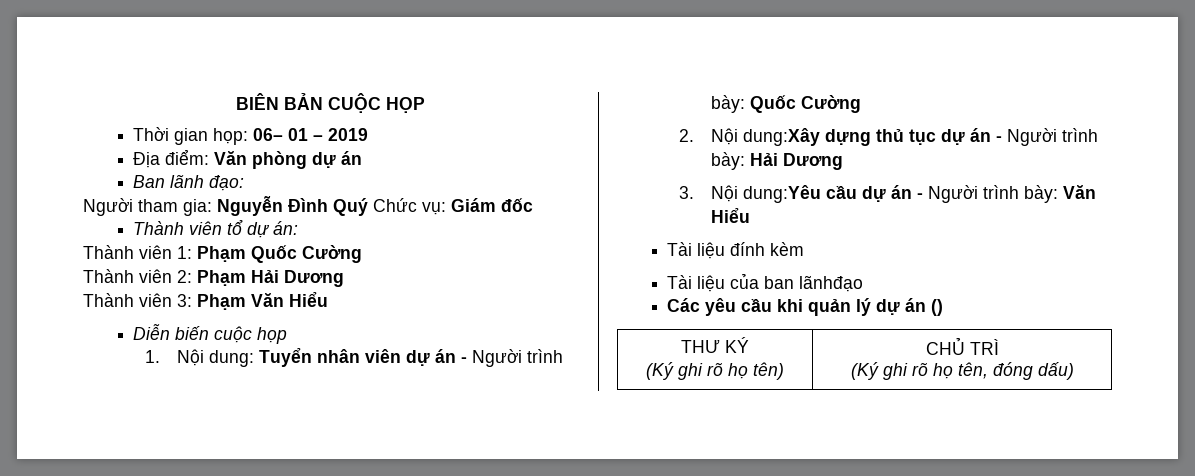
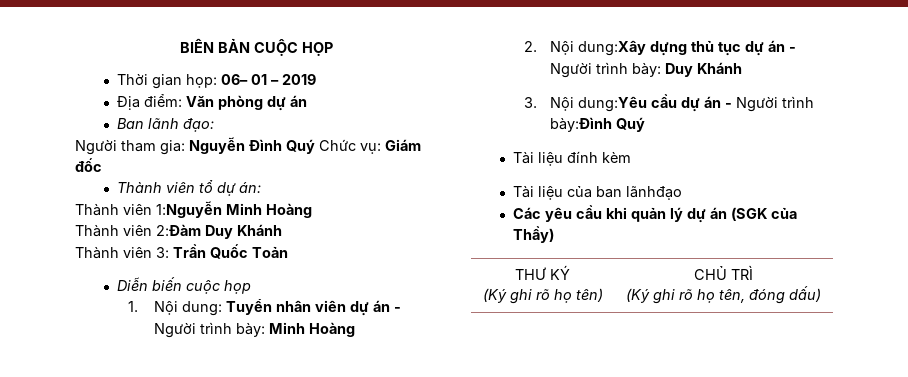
[177,245,362,263] [83,269,344,287] 1: Phạm Quốc Cường // Thành viên 2: Phạm Hải Dương -> [156,201,312,218] [75,224,282,239] 1:Nguyễn Minh Hoàng // Thành viên 2:Đàm Duy Khánh
[197,292,328,310] Phạm Văn Hiểu -> [173,244,288,259] Trần Quốc Toản
[749,95,861,113] Quốc Cường -> [268,322,355,337] Minh Hoàng
[749,153,843,170] Hải Dương -> [664,62,742,77] Duy Khánh
[1023,185,1096,203] [710,208,750,223] bày: Văn Hiểu -> [549,117,645,132] bày:Đình Quý
[931,299,944,316] () -> [731,207,798,221] [513,226,555,243] (SGK của Thầy)

